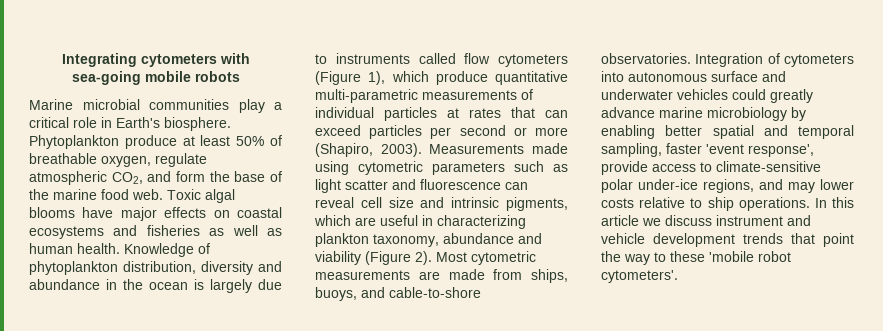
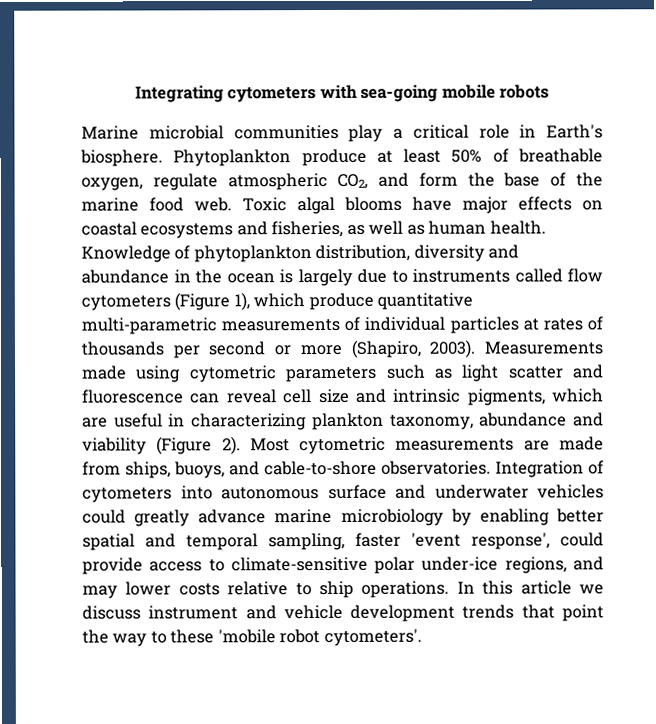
[146,225,200,236] fisheries -> [271,220,344,238] fisheries,
[511,107,568,118] [315,125,423,139] that can exceed particles -> [587,316,604,331] [81,341,164,356] of thousands
(814, 150) none -> [560,532,604,547] could

